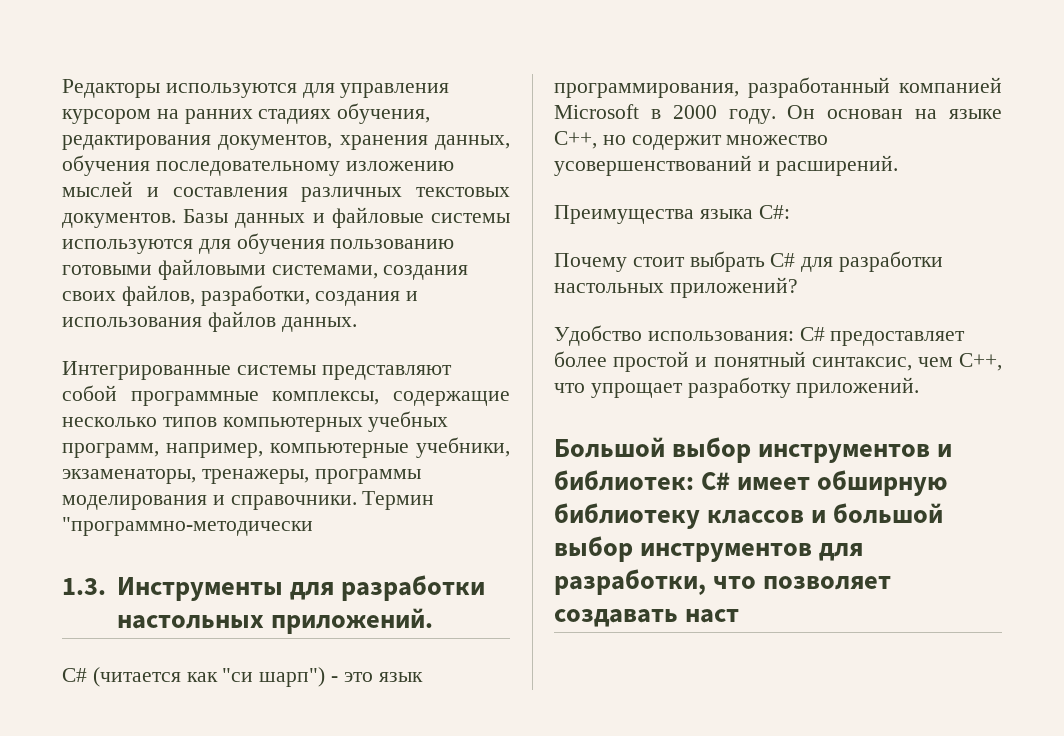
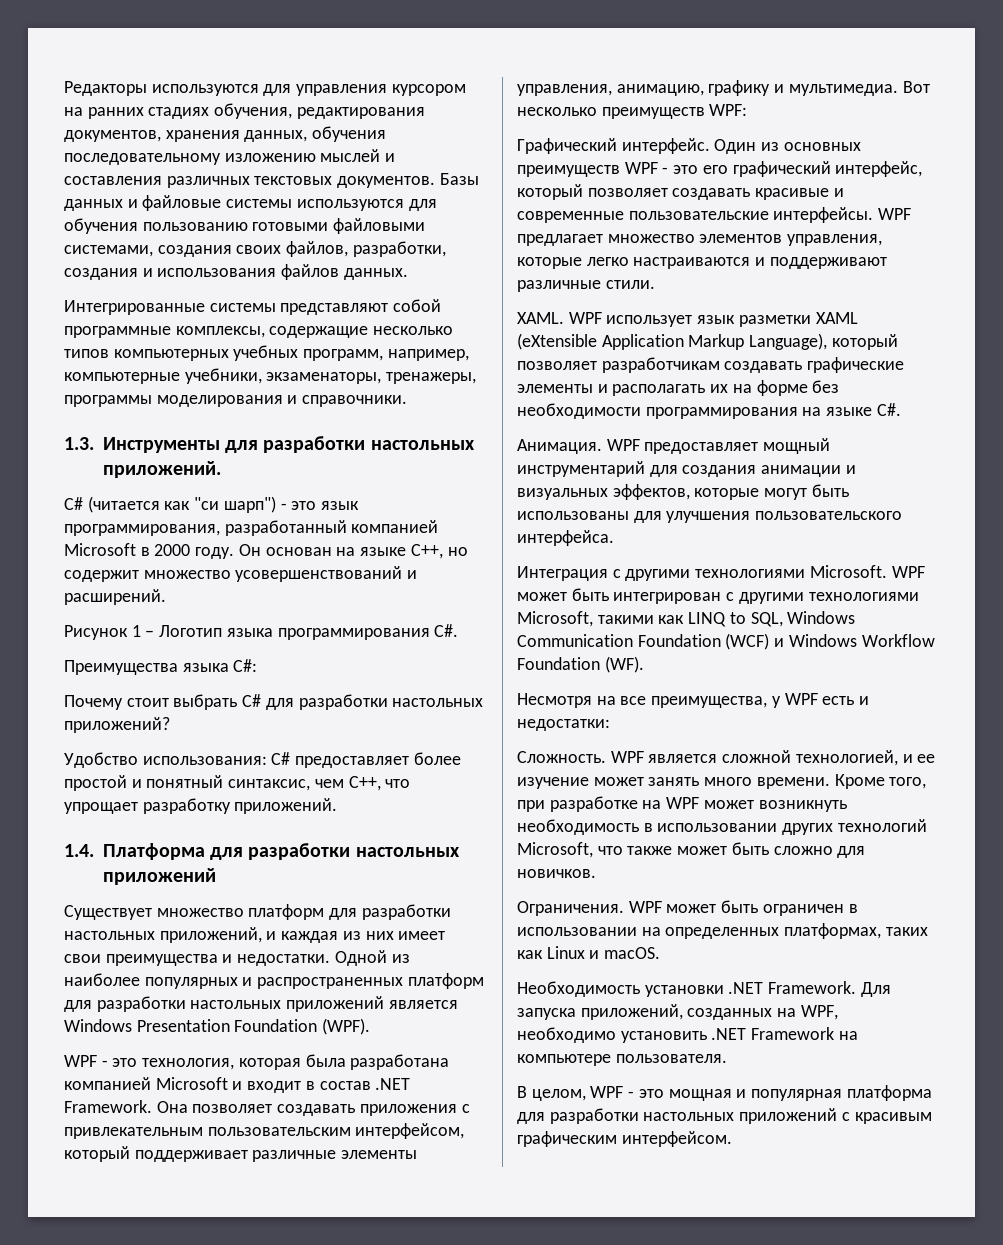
[362,491,435,510] [62,517,313,536] Термин "программно-методически -> (408, 401) none
(898, 165) none -> [64,624,459,640] // Рисунок 1 – Логотип языка программирования C#.
[554,437,953,463] [554,470,949,496] [554,503,944,529] [554,536,864,562] [554,569,892,595] [554,609,740,627] Большой выбор инструментов и библиотек: C# имеет обширную библиотеку классов и большой выбор инструментов для разработки, что позволяет создавать наст -> [64,843,460,860] [102,868,216,885] [64,904,451,920] [64,927,446,943] [64,950,410,966] [64,973,484,989] [64,996,458,1012] [64,1018,371,1035] [64,1054,450,1070] [64,1077,411,1093] [64,1100,470,1116] [64,1123,465,1139] [64,1146,418,1162] [517,80,930,96] [517,104,748,119] [517,138,861,154] [517,161,923,177] [517,184,844,200] [517,207,912,223] [517,234,883,246] [517,257,887,269] [517,280,655,292] [517,312,858,327] [517,333,898,350] [517,357,905,373] [517,380,840,396] [517,403,901,419] [517,438,831,454] [517,461,856,477] [517,484,849,500] [517,511,903,523] [517,530,614,546] [517,565,925,581] [517,588,919,604] [517,611,856,627] [517,633,935,650] [517,656,644,673] [517,693,870,708] [517,719,610,731] [517,750,936,766] [517,774,927,789] [517,796,847,812] [517,819,927,835] [517,842,866,858] [517,869,596,878] [517,900,858,916] [517,923,928,939] [517,946,661,959] [517,981,891,997] [517,1004,838,1020] [517,1027,858,1043] [517,1054,727,1066] [517,1085,932,1101] [517,1108,932,1124] [517,1131,732,1147] 1.4. Платформа для разработки настольных приложений // Существует множество платформ для разработки настольных приложений, и каждая из них имеет свои преимущества и недостатки. Одной из наиболее популярных и распространенных платформ для разработки настольных приложений является Windows Presentation Foundation (WPF). // WPF - это технология, которая была разработана компанией Microsoft и входит в состав .NET Framework. Она позволяет создавать приложения с привлекательным пользовательским интерфейсом, который поддерживает различные элементы управления, анимацию, графику и мультимедиа. Вот несколько преимуществ WPF: // Графический интерфейс. Один из основных преимуществ WPF - это его графический интерфейс, который позволяет создавать красивые и современные пользовательские интерфейсы. WPF предлагает множество элементов управления, которые легко настраиваются и поддерживают различные стили. // XAML. WPF использует язык разметки XAML (eXtensible Application Markup Language), который позволяет разработчикам создавать графические элементы и располагать их на форме без необходимости программирования на языке C#. // Анимация. WPF предоставляет мощный инструментарий для создания анимации и визуальных эффектов, которые могут быть использованы для улучшения пользовательского интерфейса. // Интеграция с другими технологиями Microsoft. WPF может быть интегрирован с другими технологиями Microsoft, такими как LINQ to SQL, Windows Communication Foundation (WCF) и Windows Workflow Foundation (WF). // Несмотря на все преимущества, у WPF есть и недостатки: // Сложность. WPF является сложной технологией, и ее изучение может занять много времени. Кроме того, при разработке на WPF может возникнуть необходимость в использовании других технологий Microsoft, что также может быть сложно для новичков. // Ограничения. WPF может быть ограничен в использовании на определенных платформах, таких как Linux и macOS. // Необходимость установки .NET Framework. Для запуска приложений, созданных на WPF, необходимо установить .NET Framework на компьютере пользователя. // В целом, WPF - это мощная и популярная платформа для разработки настольных приложений с красивым графическим интерфейсом.

